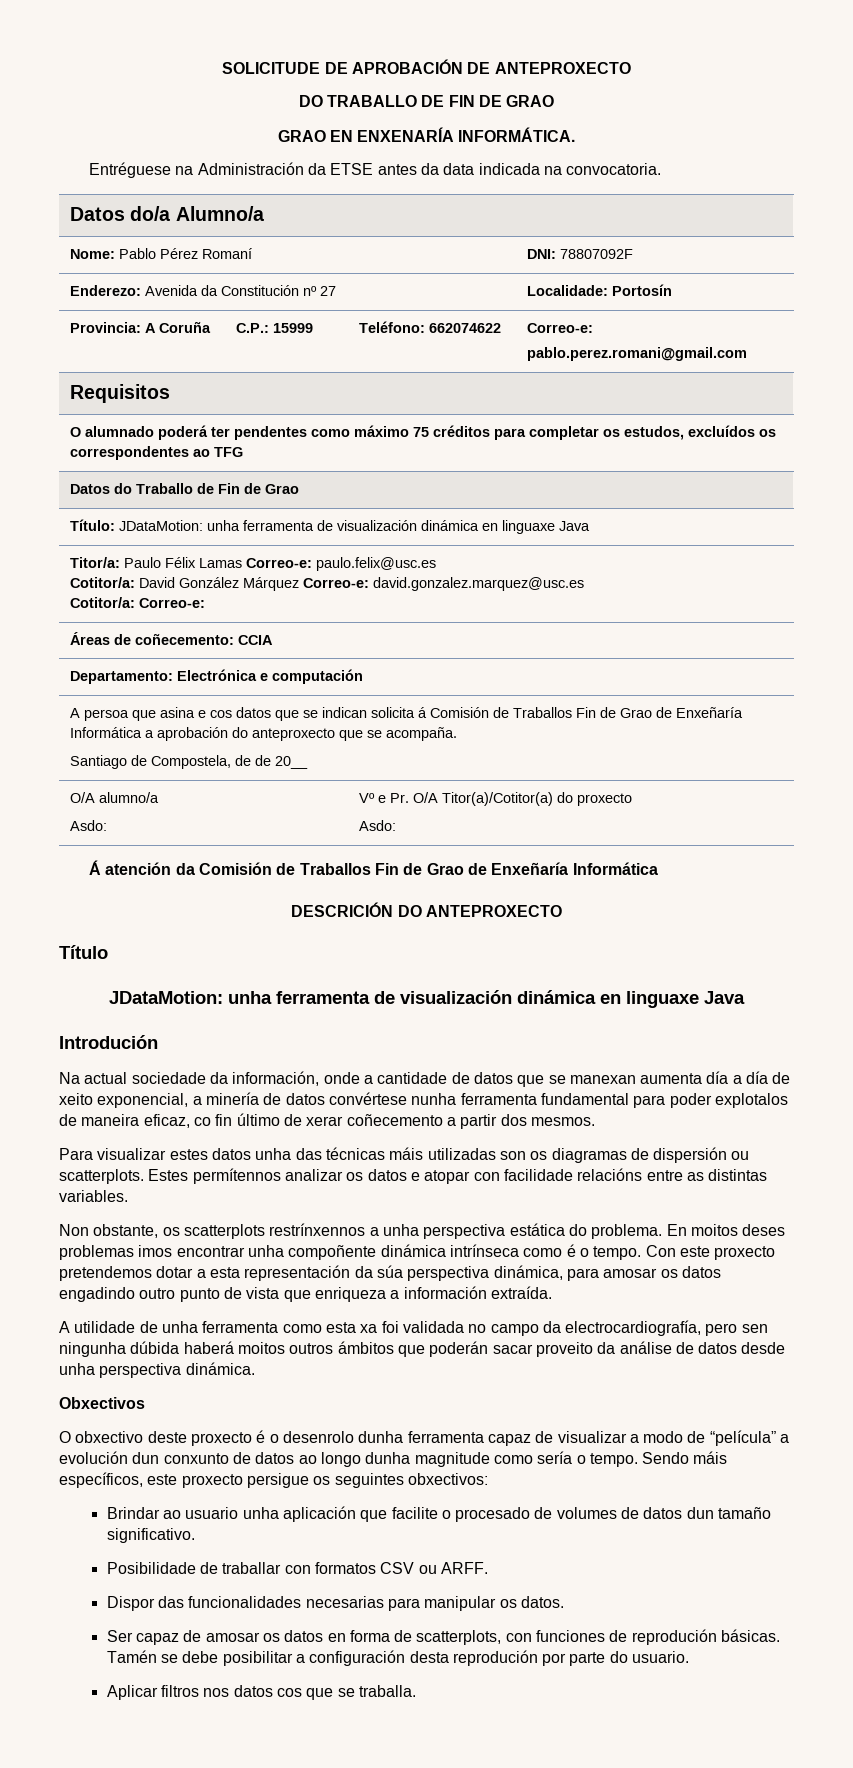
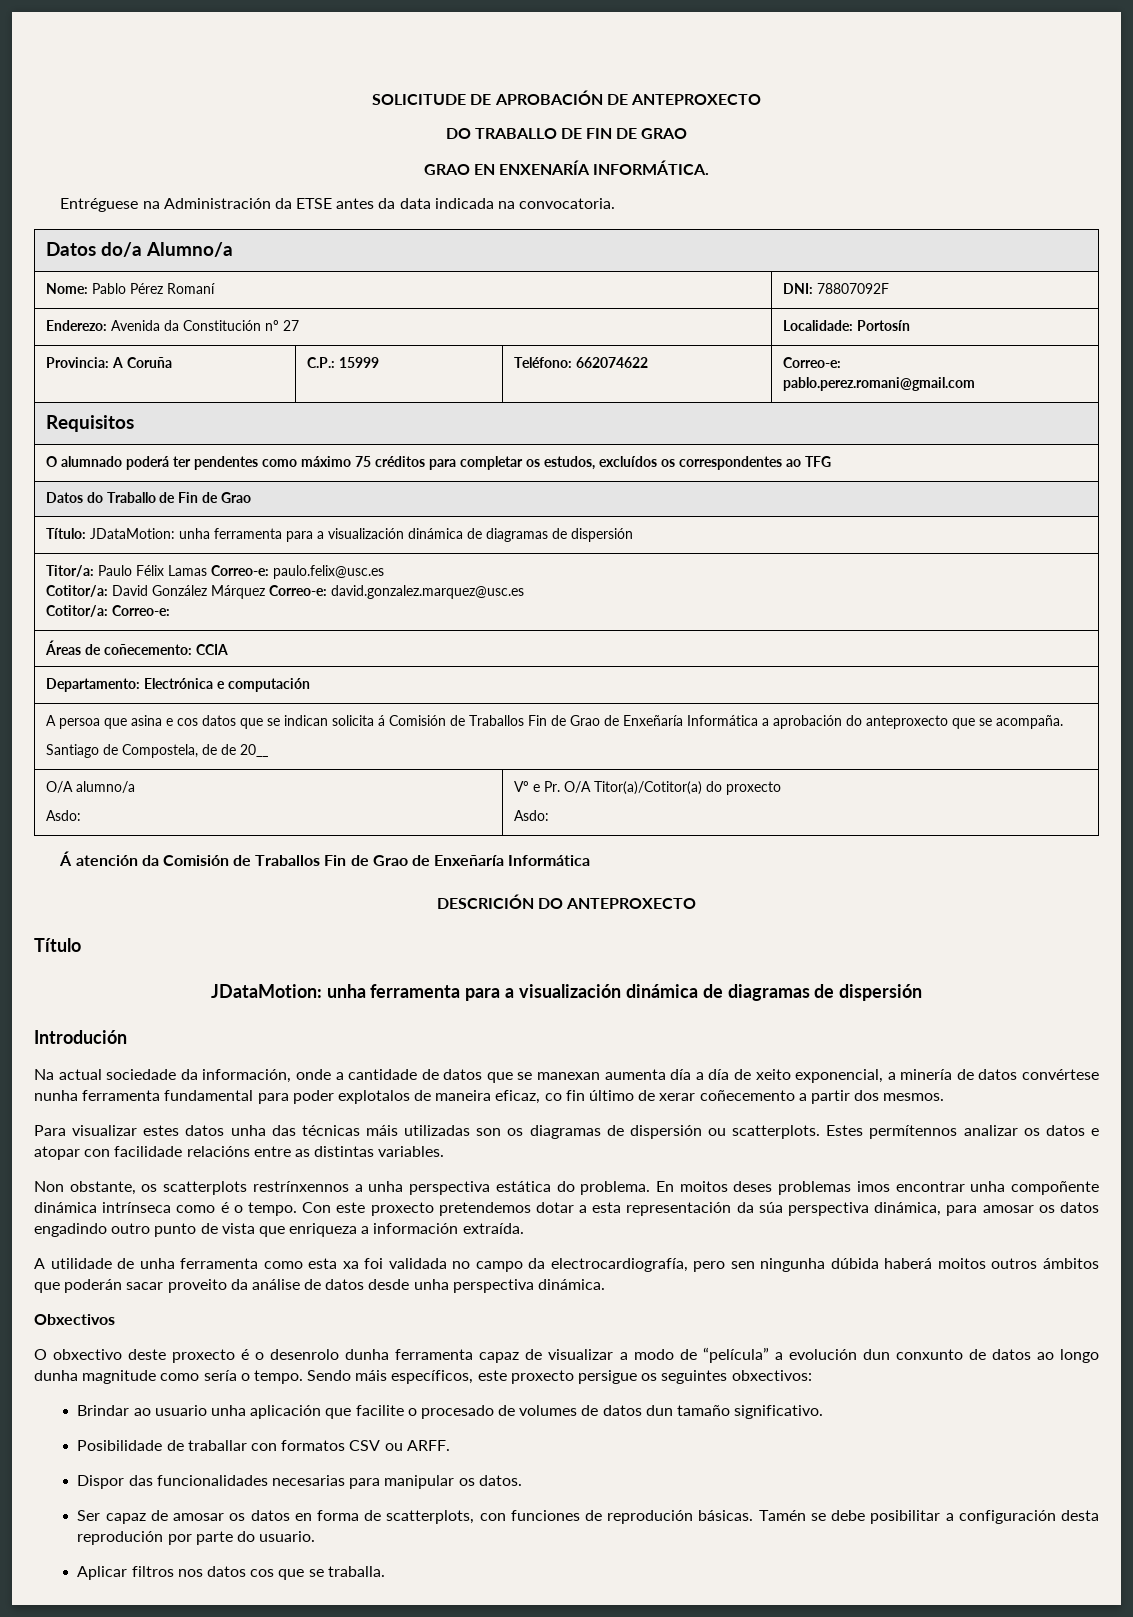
[316,520,590,534] de visualización dinámica en linguaxe Java -> [286,528,634,542] para a visualización dinámica de diagramas de dispersión
[374,990,745,1008] de visualización dinámica en linguaxe Java -> [465,984,923,1001] para a visualización dinámica de diagramas de dispersión

